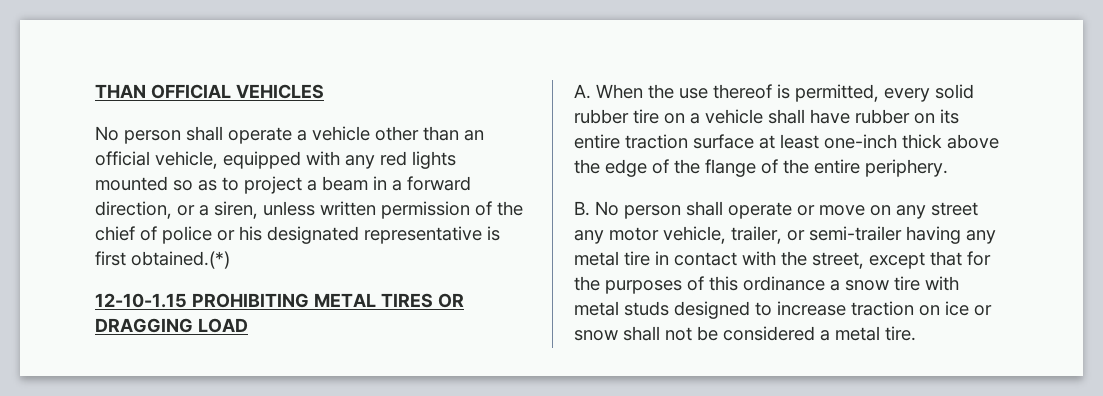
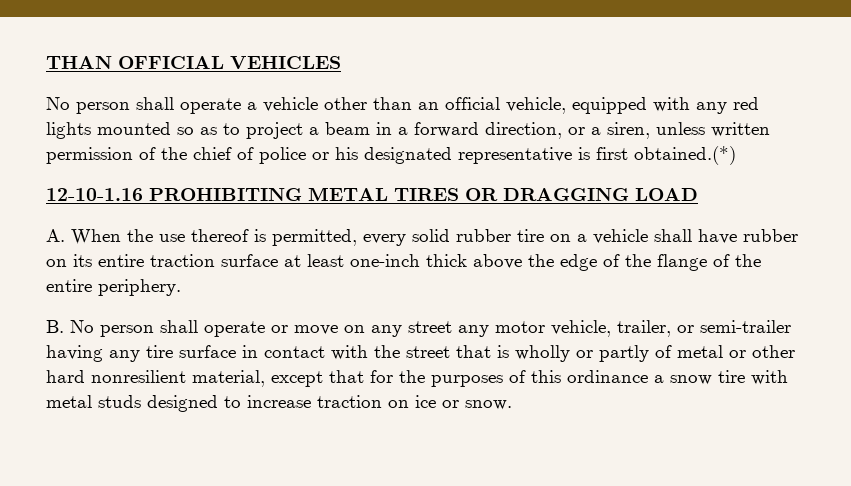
[95,293,187,308] 12-10-1.15 -> [46,188,143,201] 12-10-1.16
[574,251,650,266] metal tire -> [146,345,236,358] tire surface
[812,252,864,269] street, -> [406,345,795,362] [46,370,265,387] street that is wholly or partly of metal or other hard nonresilient material,
[574,326,916,341] snow shall not be considered a metal tire. -> [465,400,512,410] snow.

